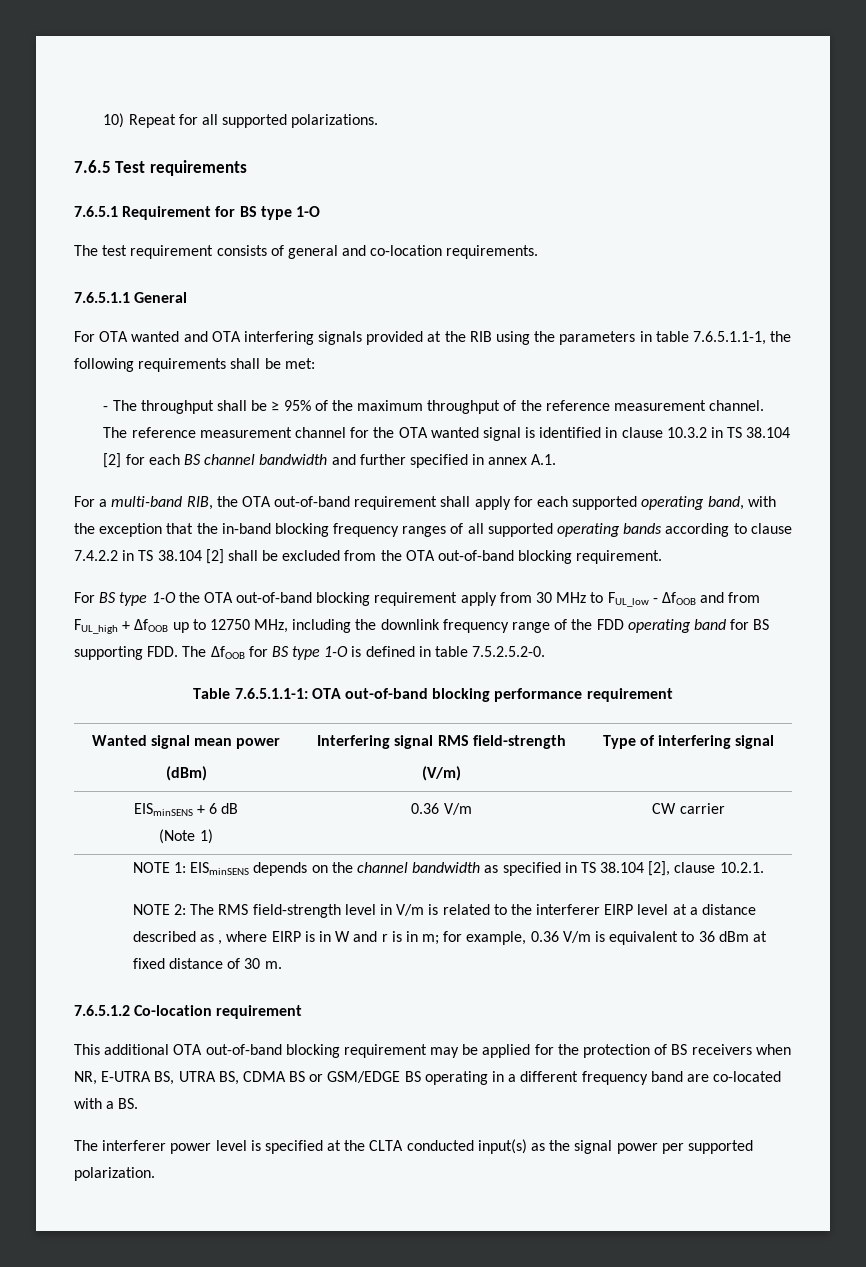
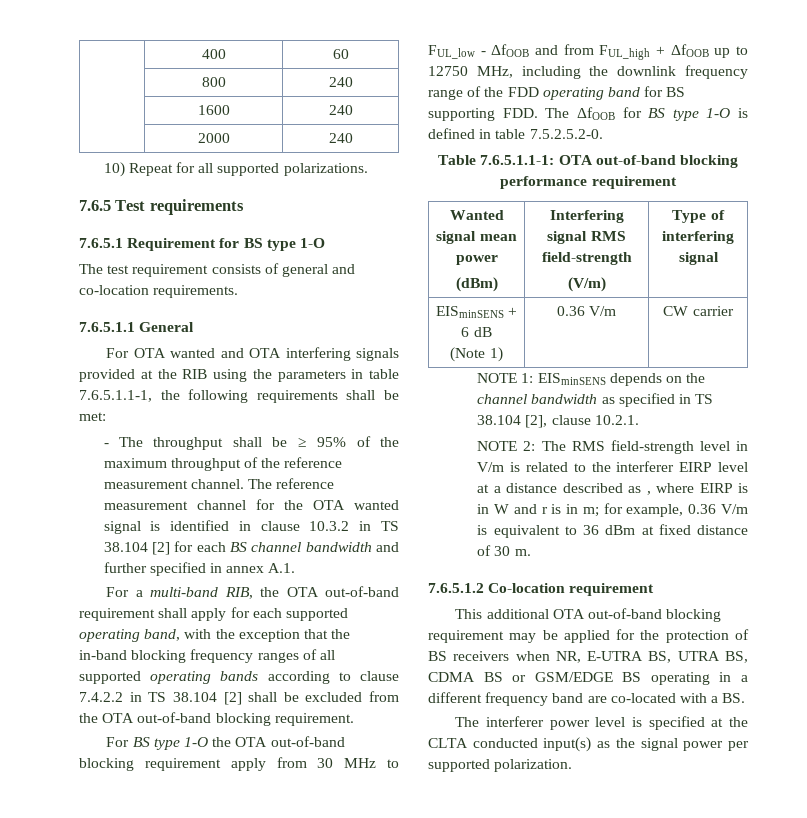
(103, 120) none -> [201,49,226,59] [332,49,349,59] [201,77,226,87] [328,77,353,87] [197,105,230,115] [328,105,353,115] [197,133,230,143] [328,133,353,143] | 400 | 60 // | 800 | 240 // | 1600 | 240 // | 2000 | 240 //

